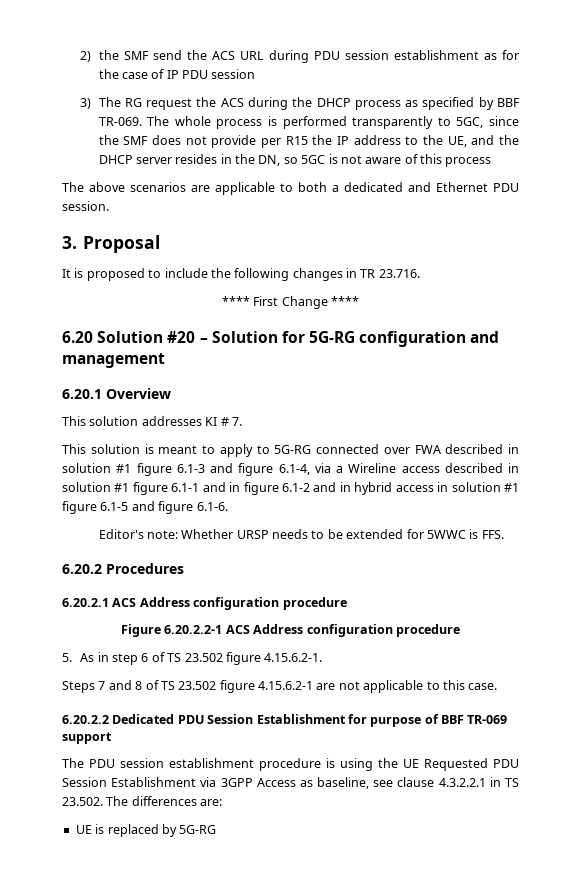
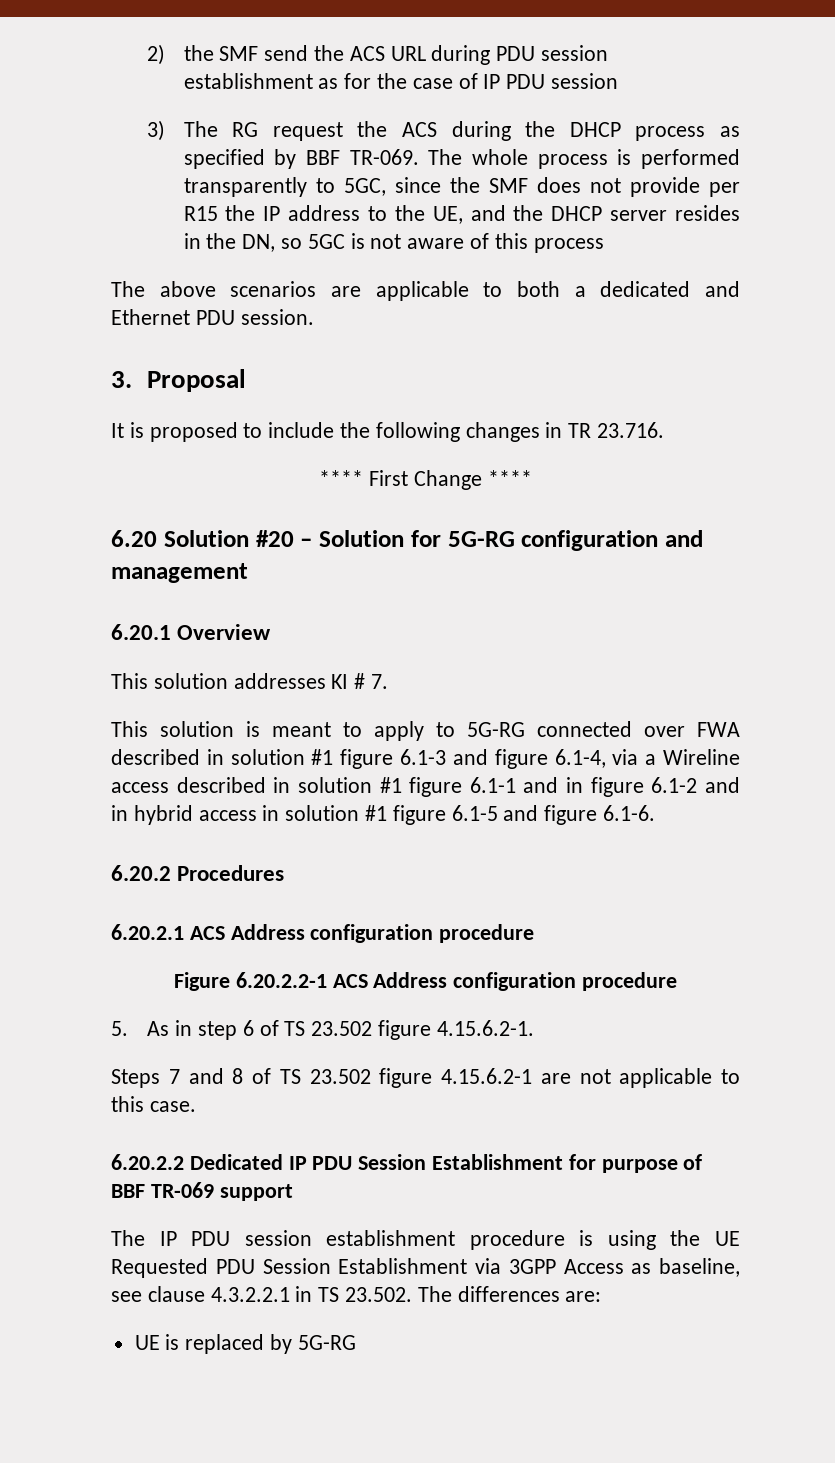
[98,529,504,539] // Editor's note: Whether URSP needs to be extended for 5WWC is FFS. -> (656, 813) none
(175, 719) none -> [288,1156,307,1170] IP
(84, 763) none -> [159,1231,177,1246] IP

